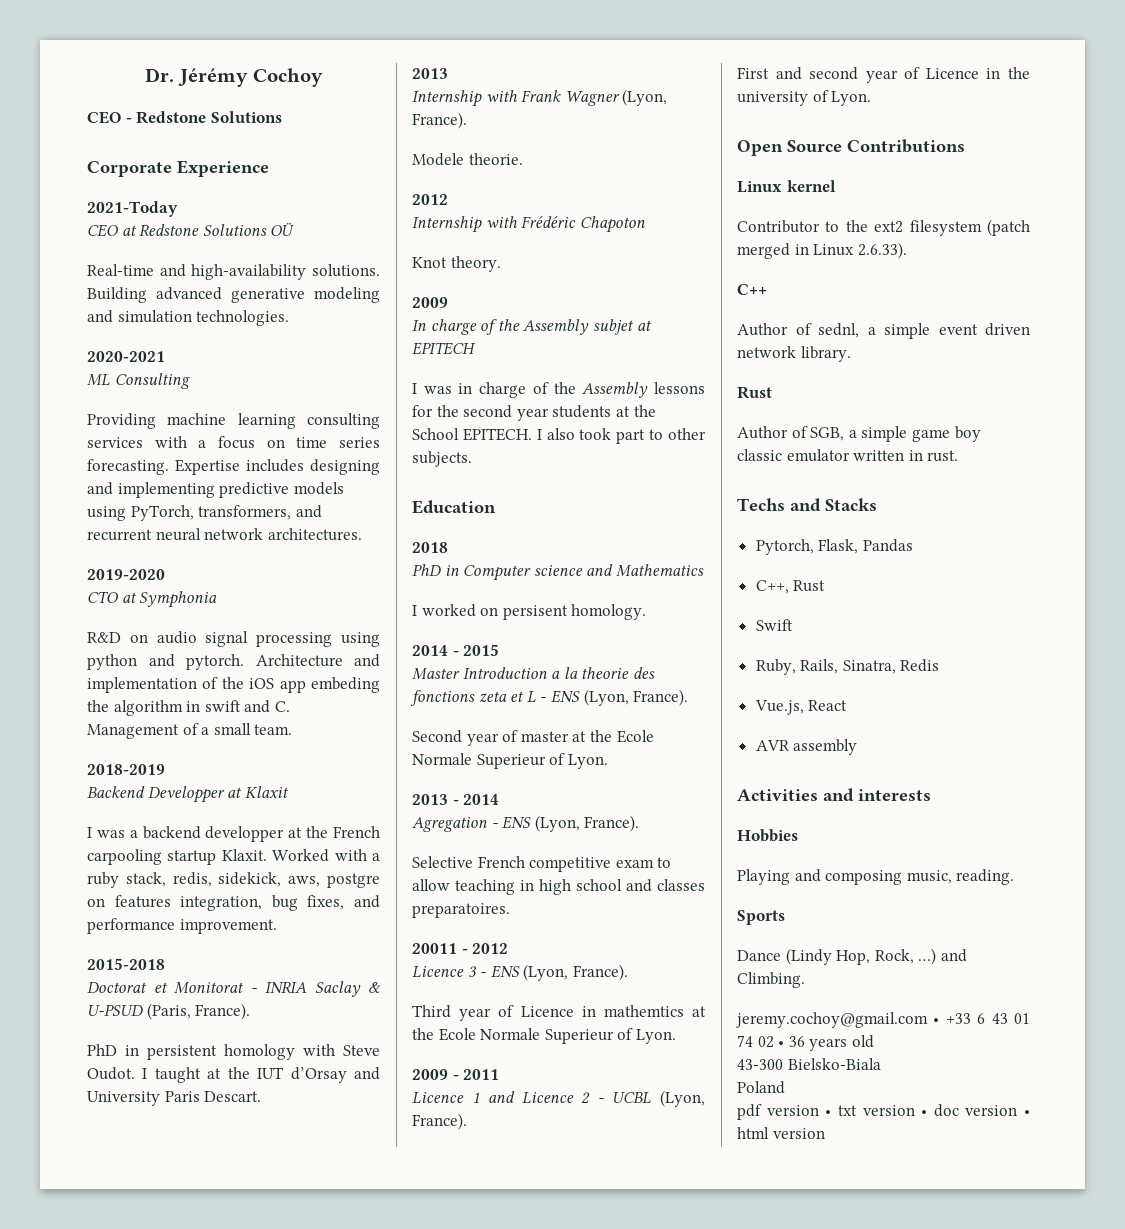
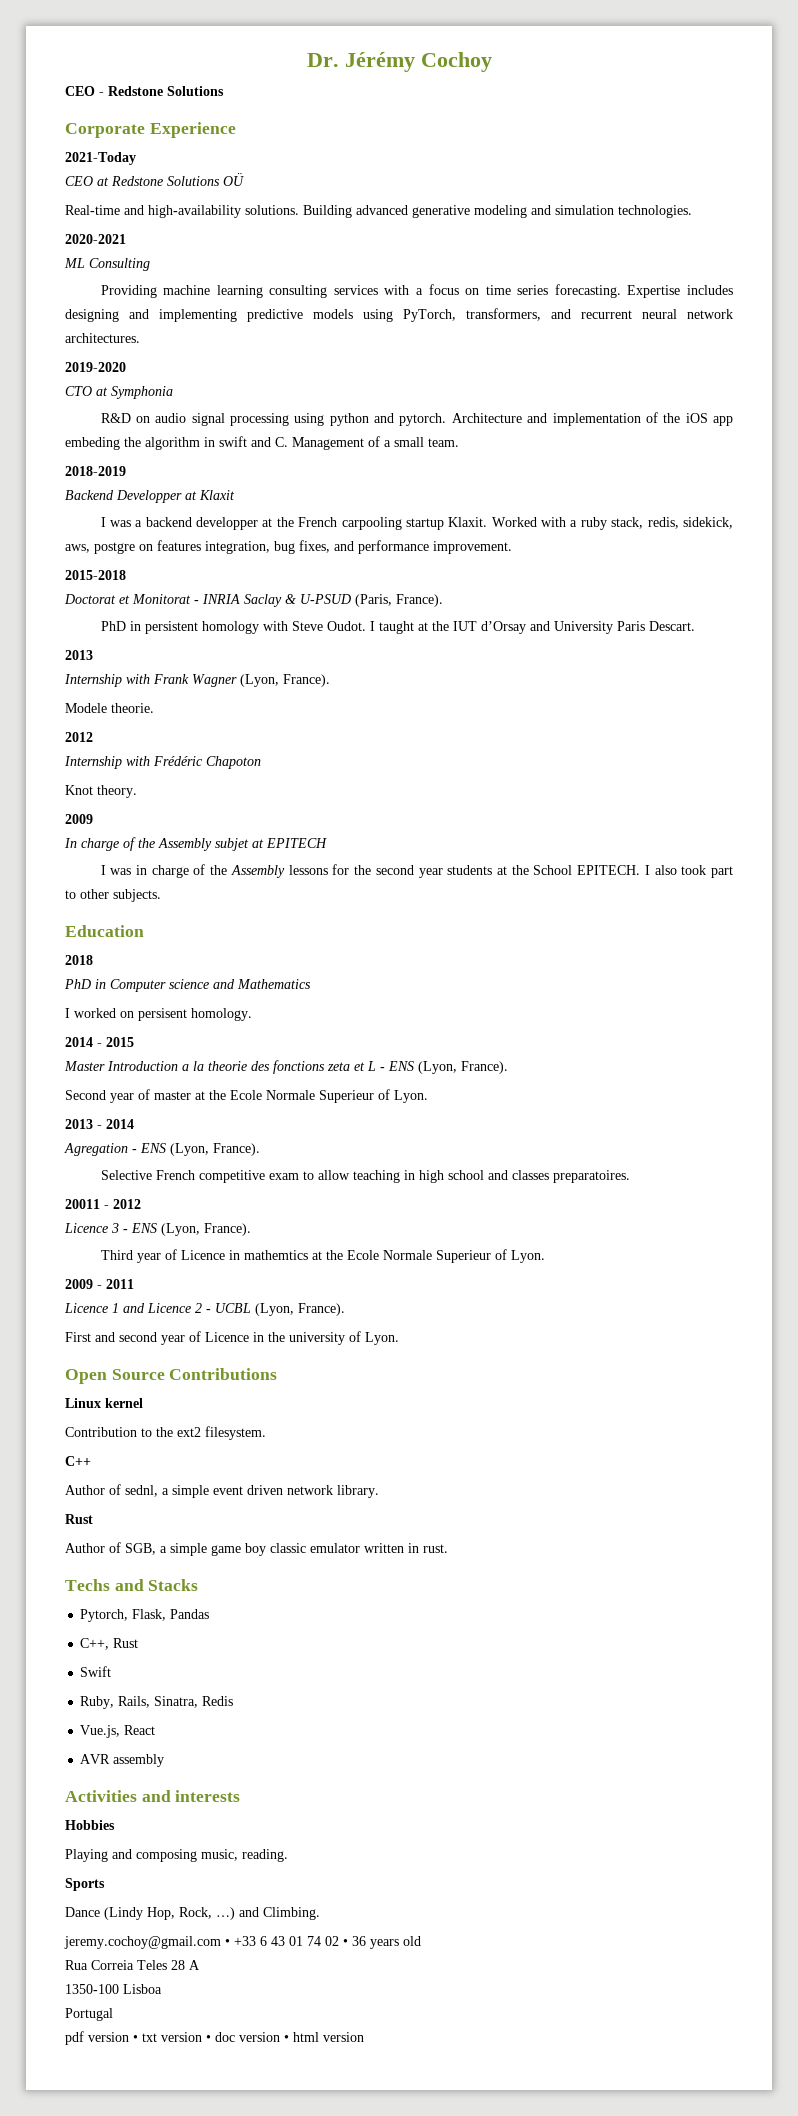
[737,220,820,233] Contributor -> [65,1427,137,1437] Contribution
[909,219,1030,236] [737,242,907,259] filesystem (patch merged in Linux 2.6.33). -> [205,1426,266,1440] filesystem.
[737,1058,881,1070] [737,1081,785,1094] 43-300 Bielsko-Biala // Poland -> [65,1960,200,1970] [65,1984,162,1994] [65,2008,113,2021] Rua Correia Teles 28 A // 1350-100 Lisboa // Portugal

